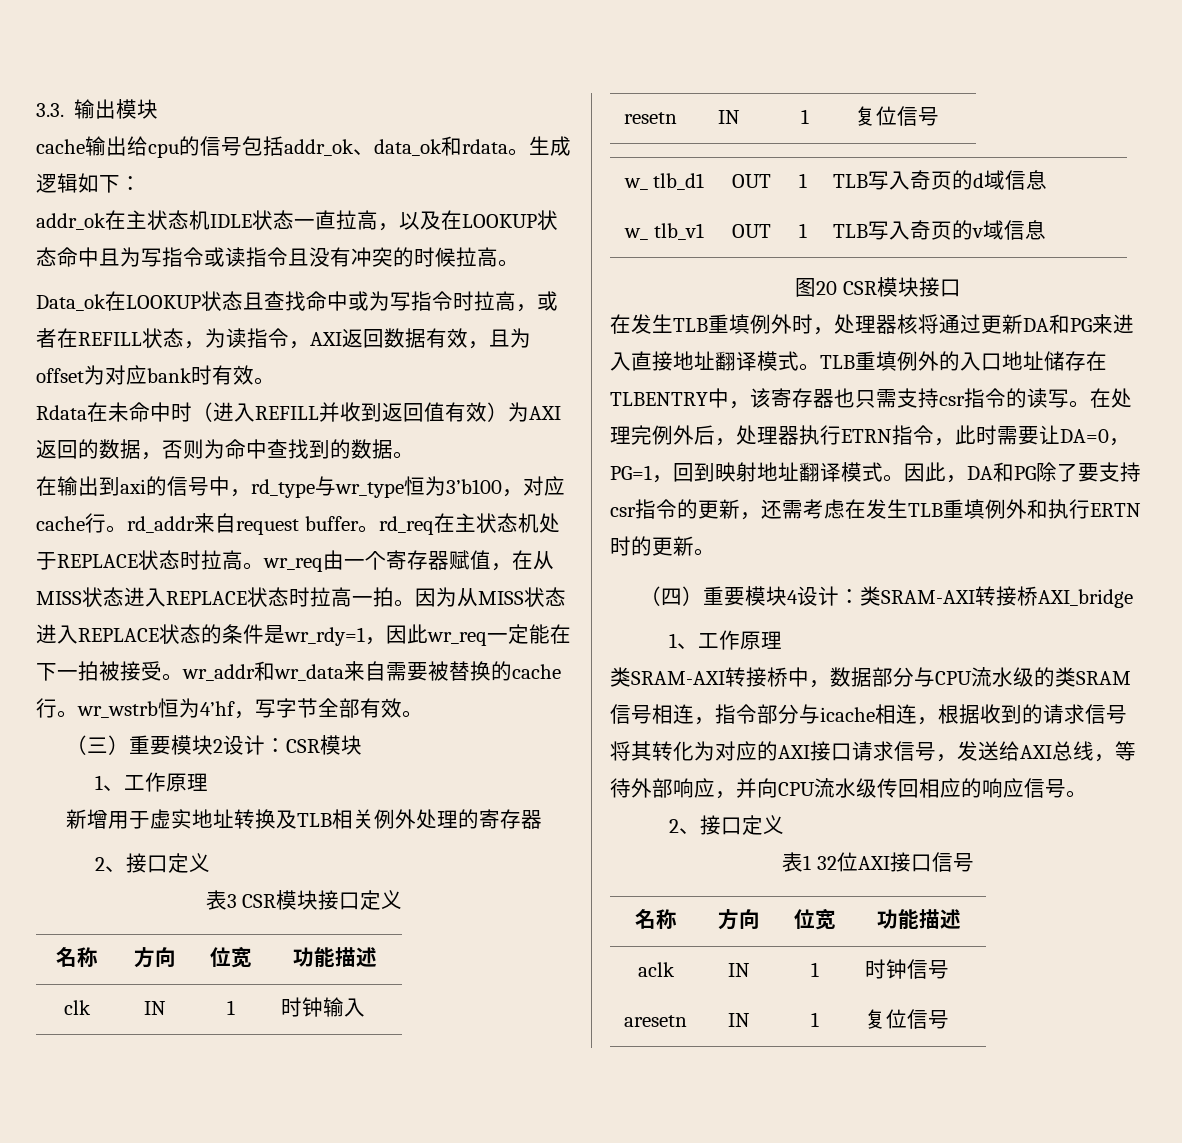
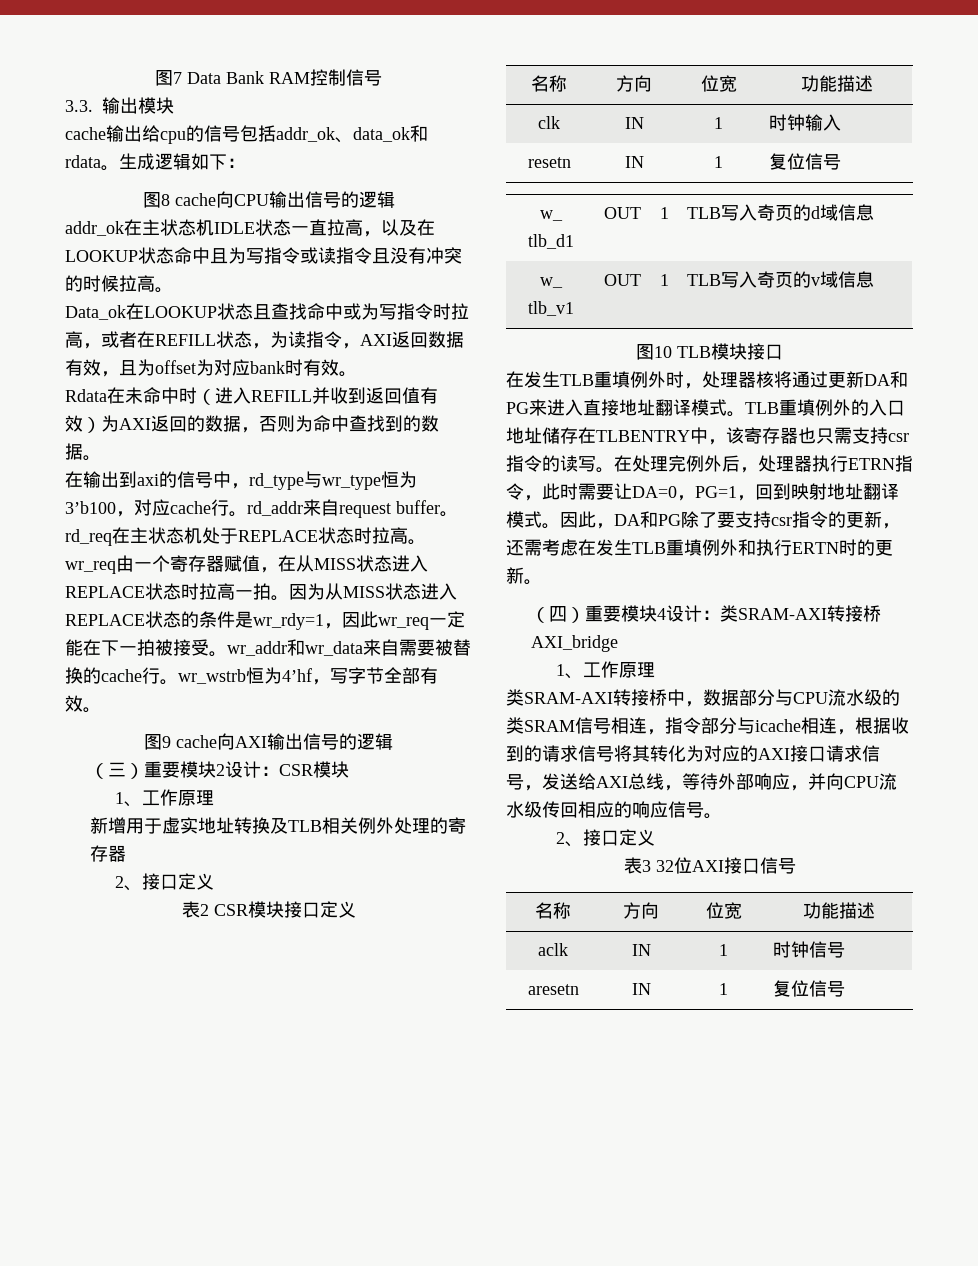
(36, 110) none -> [155,69,382,86] 图7 Data Bank RAM控制信号 //
(141, 183) none -> [142,191,395,208] // 图8 cache向CPU输出信号的逻辑
(423, 714) none -> [144,733,393,750] // 图9 cache向AXI输出信号的逻辑
[226,894,237,908] 3 -> [199,904,209,916] 2
[816,281,877,295] 20 CSR -> [654,346,711,358] 10 TLB
[803,855,812,870] 1 -> [641,860,651,872] 3

